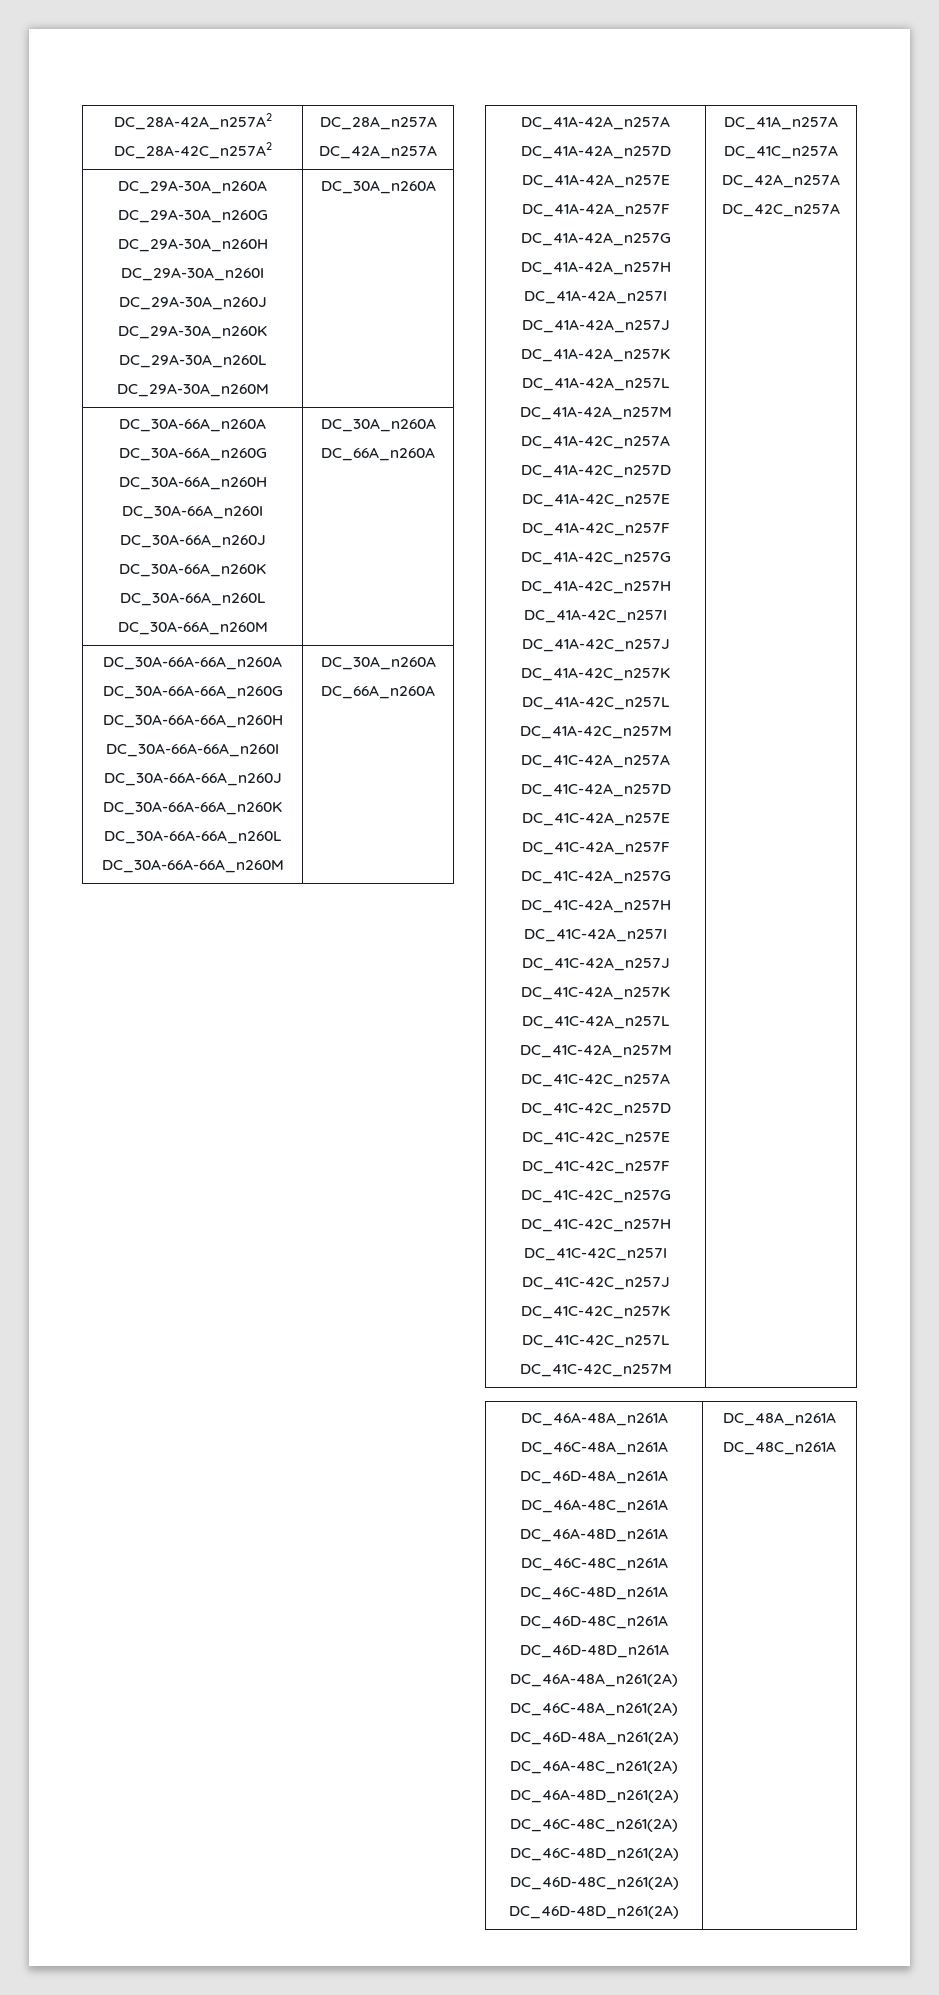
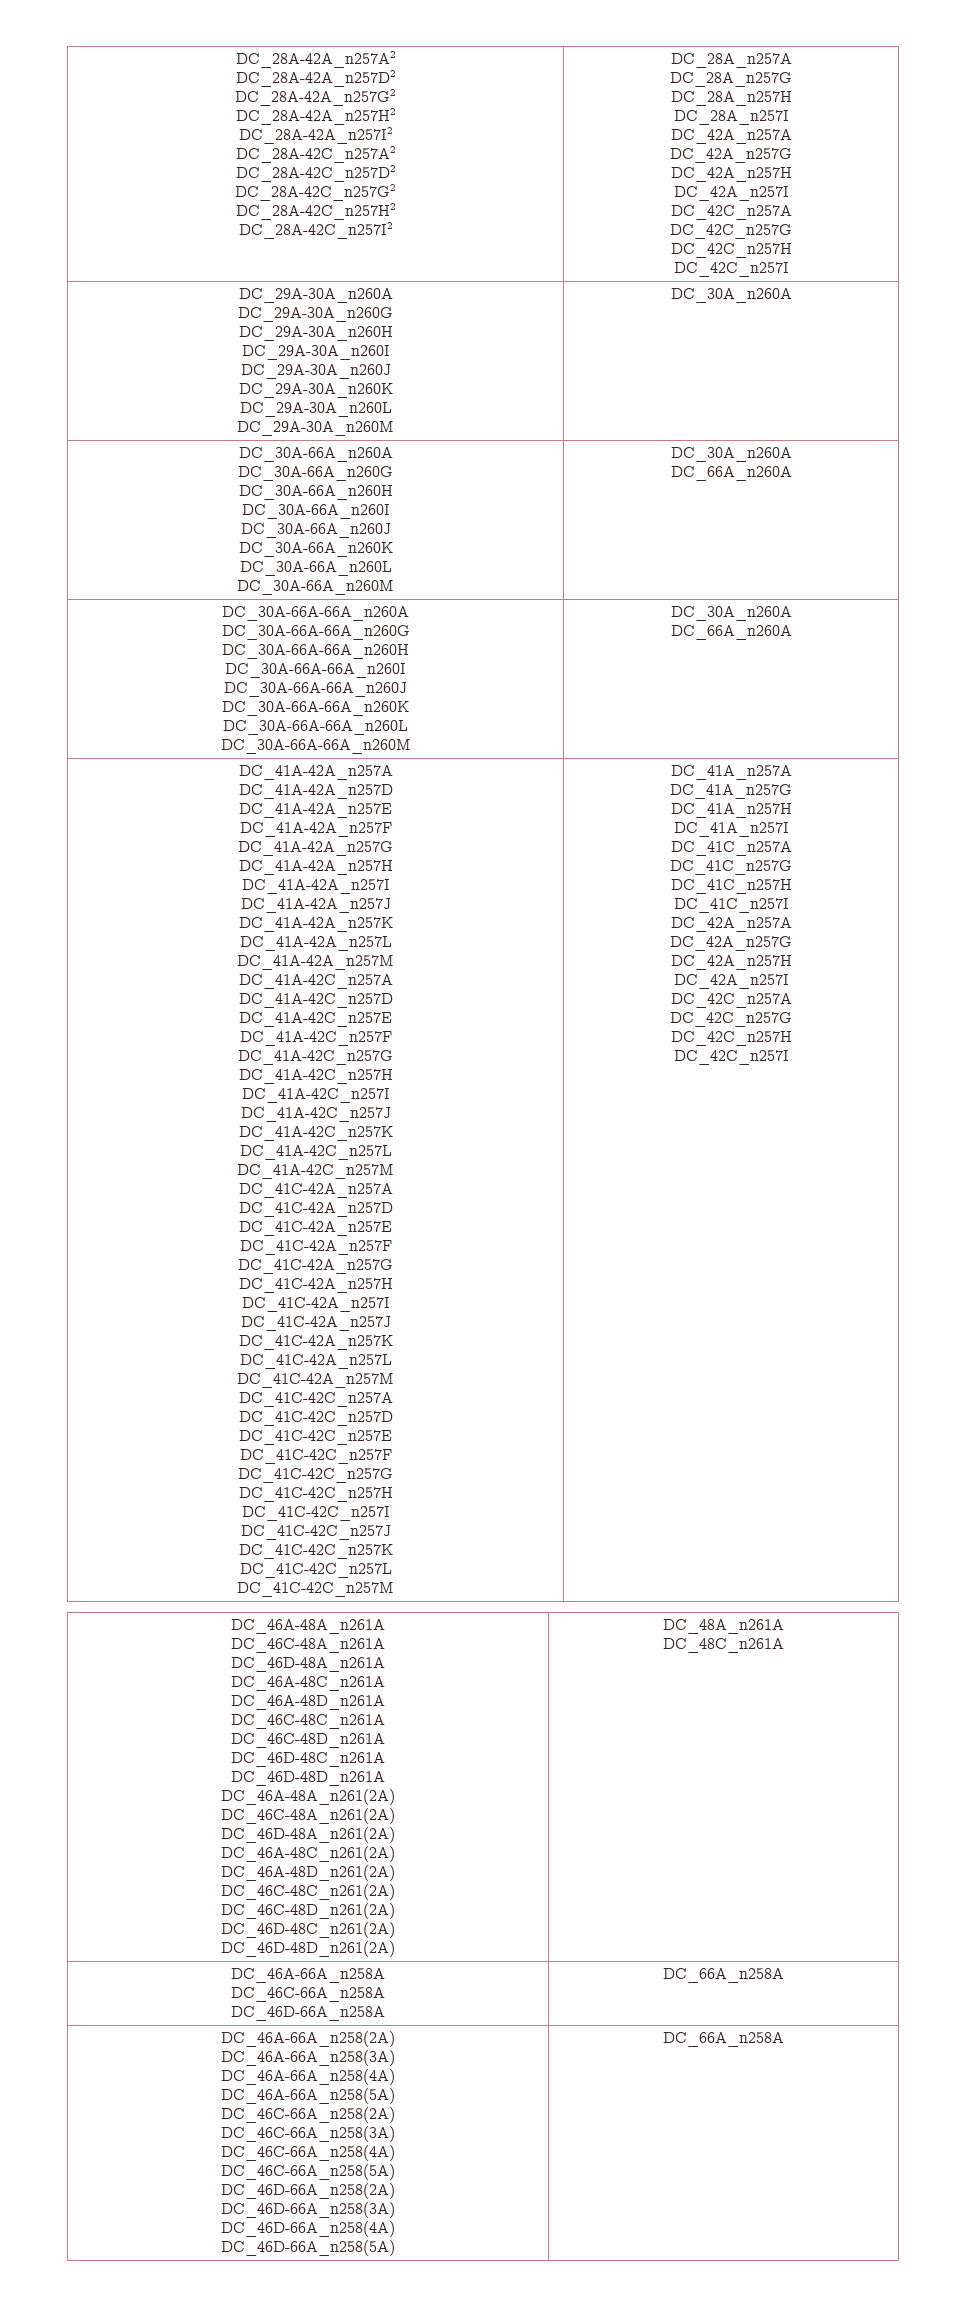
[113,142,272,159] [319,116,437,130] [319,145,437,159] DC_28A-42C_n257A2 | DC_28A_n257A // DC_42A_n257A -> [235,70,396,87] [235,89,396,106] [235,108,396,125] [238,127,393,144] [235,146,396,163] [235,165,396,182] [235,184,396,201] [235,203,396,220] [238,222,393,239] [670,53,792,68] [670,72,792,87] [670,91,792,106] [673,110,789,125] [670,129,792,144] [670,148,792,163] [670,167,792,182] [673,186,789,201] [670,205,792,220] [670,224,792,239] [670,243,792,258] [673,262,789,277] DC_28A-42A_n257D2 // DC_28A-42A_n257G2 // DC_28A-42A_n257H2 // DC_28A-42A_n257I2 // DC_28A-42C_n257A2 // DC_28A-42C_n257D2 // DC_28A-42C_n257G2 // DC_28A-42C_n257H2 // DC_28A-42C_n257I2 | DC_28A_n257A // DC_28A_n257G // DC_28A_n257H // DC_28A_n257I // DC_42A_n257A // DC_42A_n257G // DC_42A_n257H // DC_42A_n257I // DC_42C_n257A // DC_42C_n257G // DC_42C_n257H // DC_42C_n257I
[724,145,838,159] [722,174,840,188] [722,203,840,217] DC_41C_n257A // DC_42A_n257A // DC_42C_n257A -> [670,784,792,799] [670,803,792,818] [673,822,789,837] [670,841,792,856] [670,860,792,875] [670,879,792,894] [673,898,789,913] [670,917,792,932] [670,936,792,951] [670,955,792,970] [673,974,789,989] [670,993,792,1008] [670,1012,792,1027] [670,1031,792,1046] [673,1050,789,1065] DC_41A_n257G // DC_41A_n257H // DC_41A_n257I // DC_41C_n257A // DC_41C_n257G // DC_41C_n257H // DC_41C_n257I // DC_42A_n257A // DC_42A_n257G // DC_42A_n257H // DC_42A_n257I // DC_42C_n257A // DC_42C_n257G // DC_42C_n257H // DC_42C_n257I
(836, 1448) none -> [231,1968,385,1983] [231,1987,385,2002] [231,2006,385,2021] [663,1968,784,1983] [221,2031,395,2047] [221,2050,395,2066] [221,2069,395,2085] [221,2088,395,2104] [221,2107,395,2123] [221,2126,395,2142] [221,2145,395,2161] [221,2164,395,2180] [221,2183,395,2199] [221,2202,395,2218] [221,2221,395,2237] [221,2240,395,2256] [663,2032,784,2047] // DC_46A-66A_n258A // DC_46C-66A_n258A // DC_46D-66A_n258A | DC_66A_n258A // DC_46A-66A_n258(2A) // DC_46A-66A_n258(3A) // DC_46A-66A_n258(4A) // DC_46A-66A_n258(5A) // DC_46C-66A_n258(2A) // DC_46C-66A_n258(3A) // DC_46C-66A_n258(4A) // DC_46C-66A_n258(5A) // DC_46D-66A_n258(2A) // DC_46D-66A_n258(3A) // DC_46D-66A_n258(4A) // DC_46D-66A_n258(5A) | DC_66A_n258A

